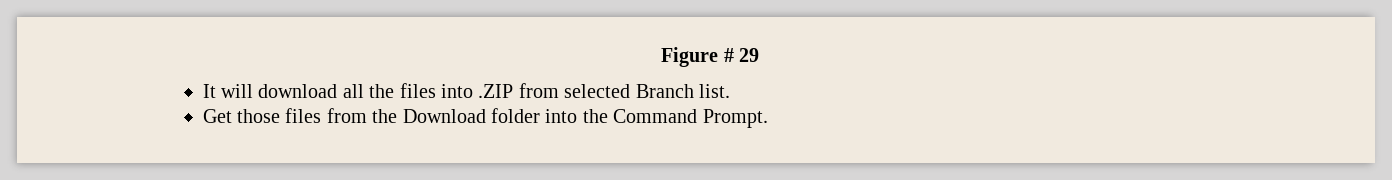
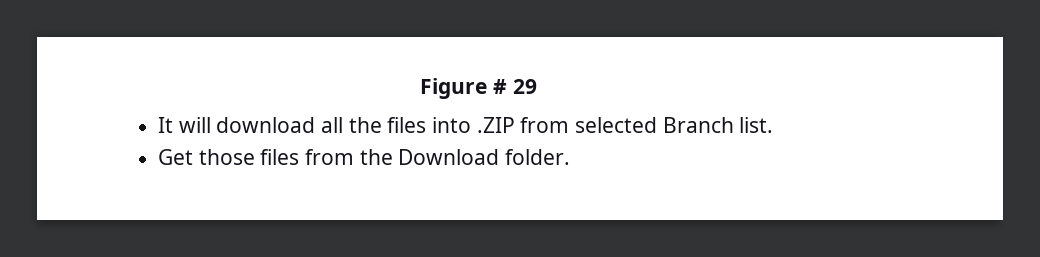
[490,108,768,128] folder into the Command Prompt. -> [505,149,571,165] folder.

